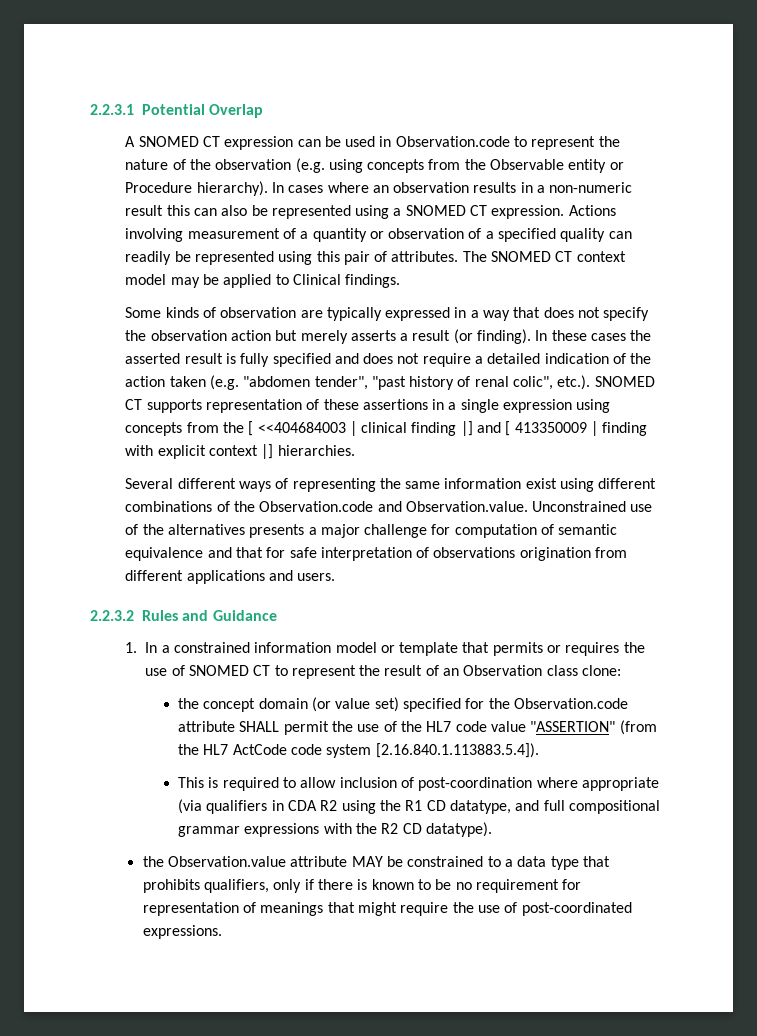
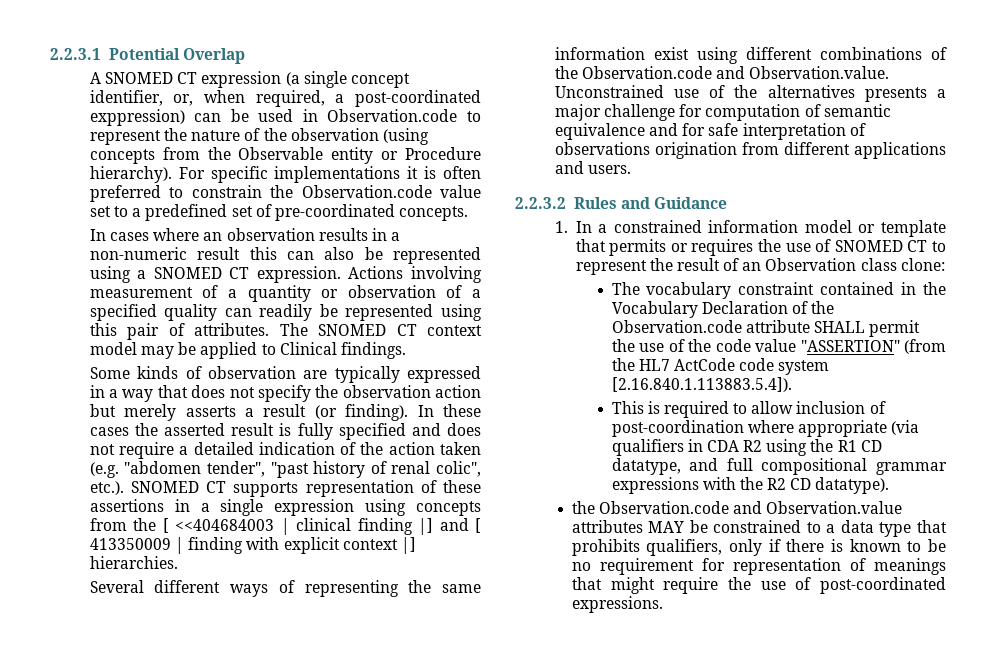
(294, 143) none -> [285,71,410,88] [89,90,481,107] [89,109,185,126] (a single concept identifier, or, when required, a post-coordinated exppression)
[295,158,363,173] (e.g. using -> [382,128,429,145] (using
(268, 188) none -> [178,166,481,183] [89,185,481,202] [89,204,469,221] For specific implementations it is often preferred to constrain the Observation.code value set to a predefined set of pre-coordinated concepts. //
[235,547,263,558] that -> (678, 129) none
[178,697,485,712] the concept domain (or value set) specified for -> [611,282,946,299] [611,301,808,318] The vocabulary constraint contained in the Vocabulary Declaration of
[426,721,452,732] HL7 -> (712, 345) none
[168,856,348,867] Observation.value attribute -> [598,501,903,514] [571,520,643,533] Observation.code and Observation.value attributes

